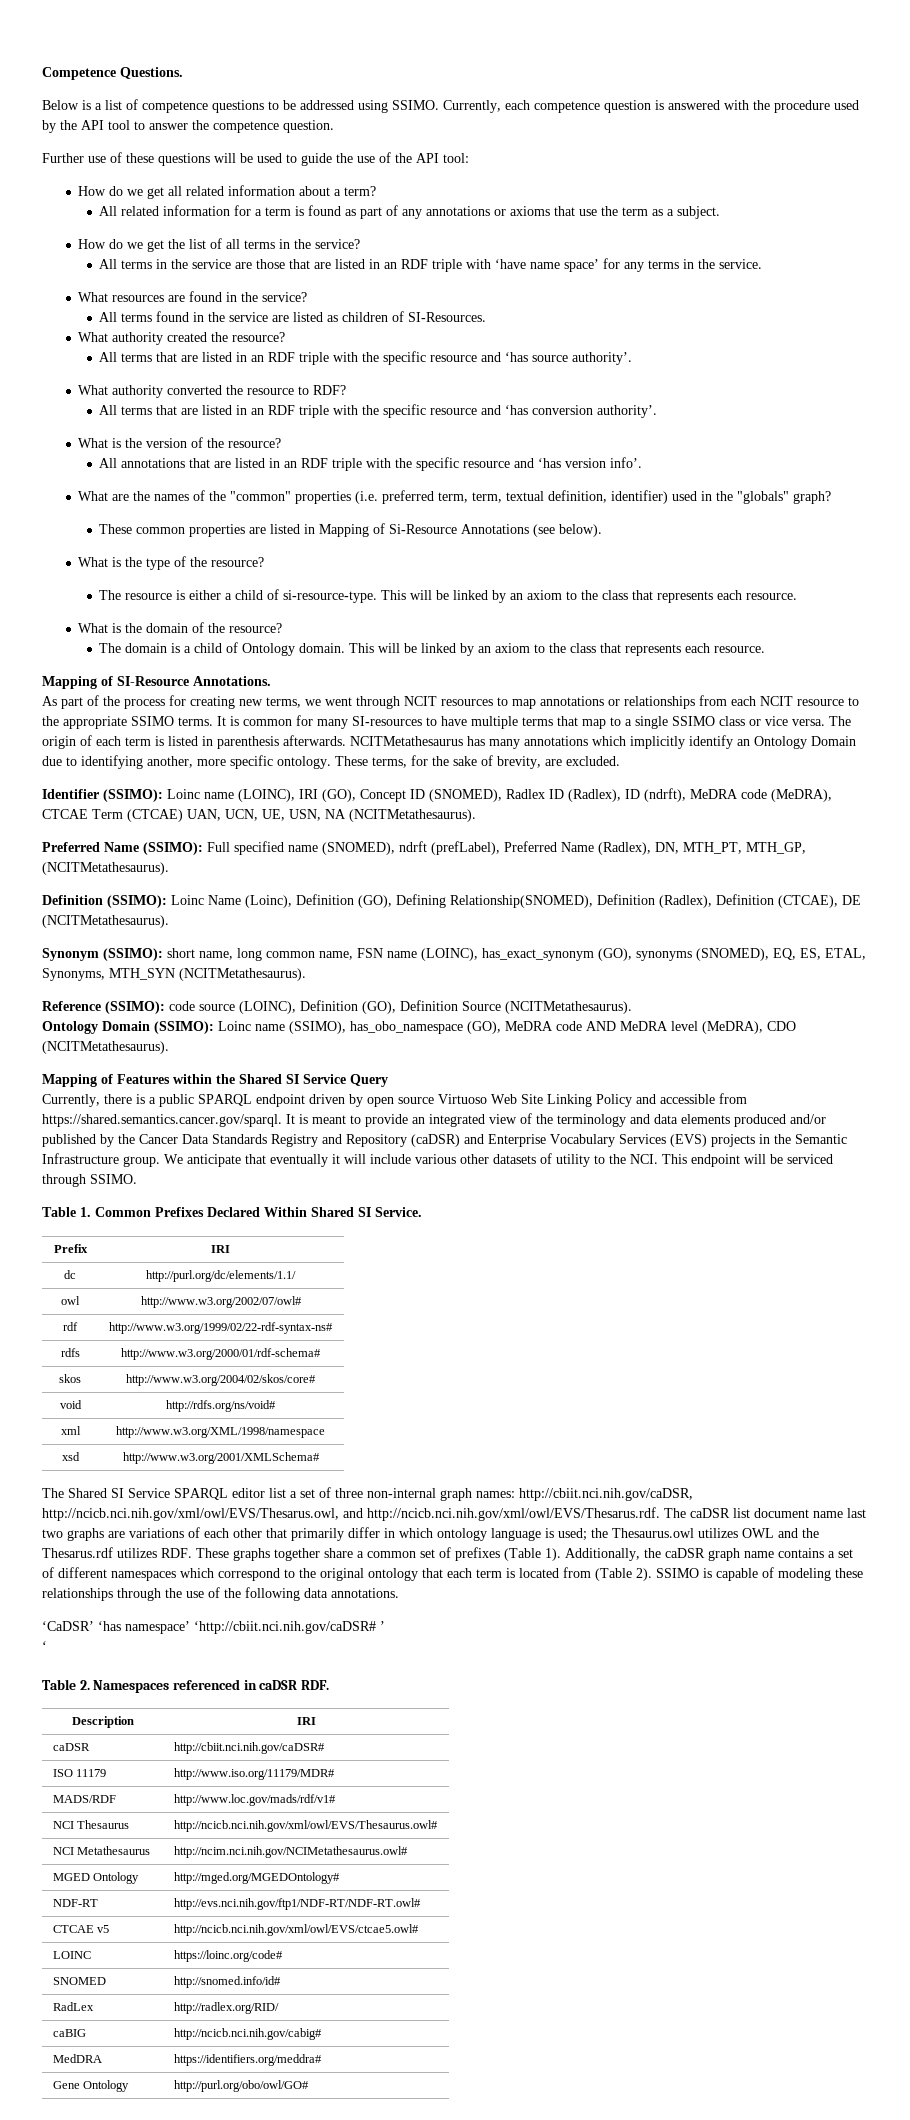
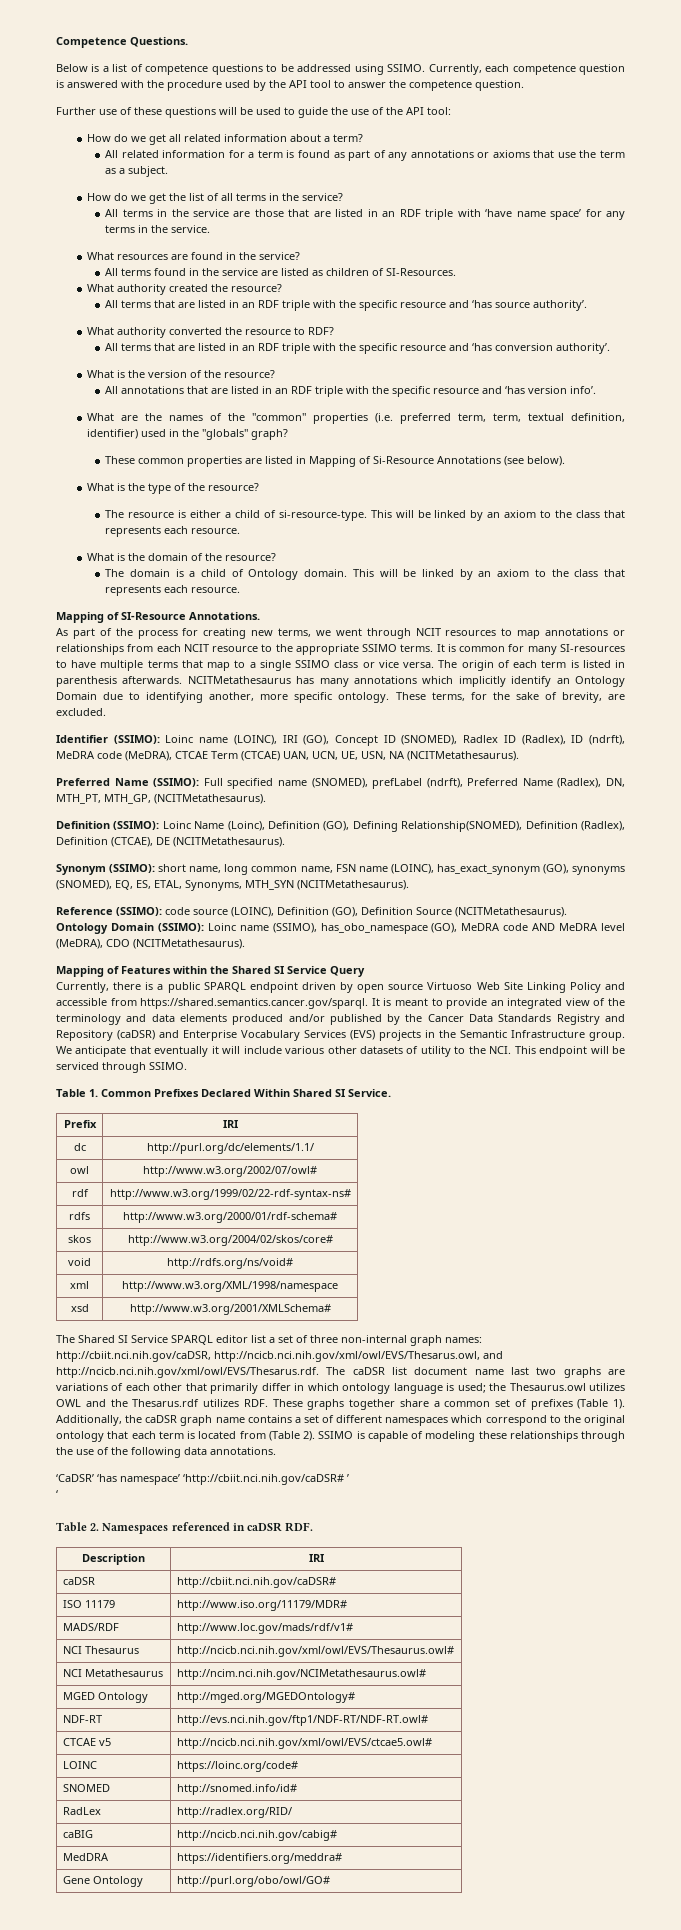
[399,841,500,855] ndrft (prefLabel), -> [372,778,463,789] prefLabel (ndrft),

